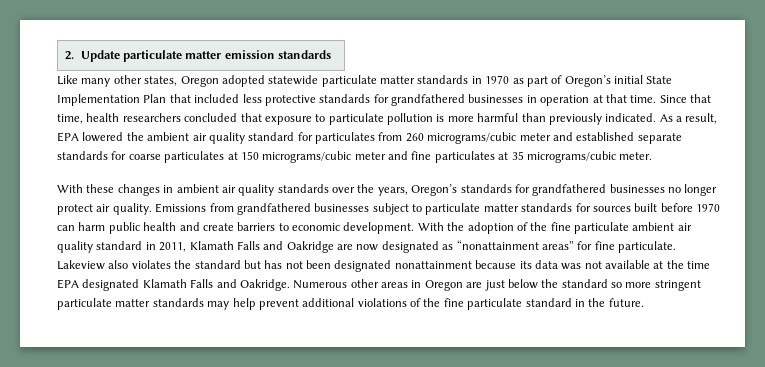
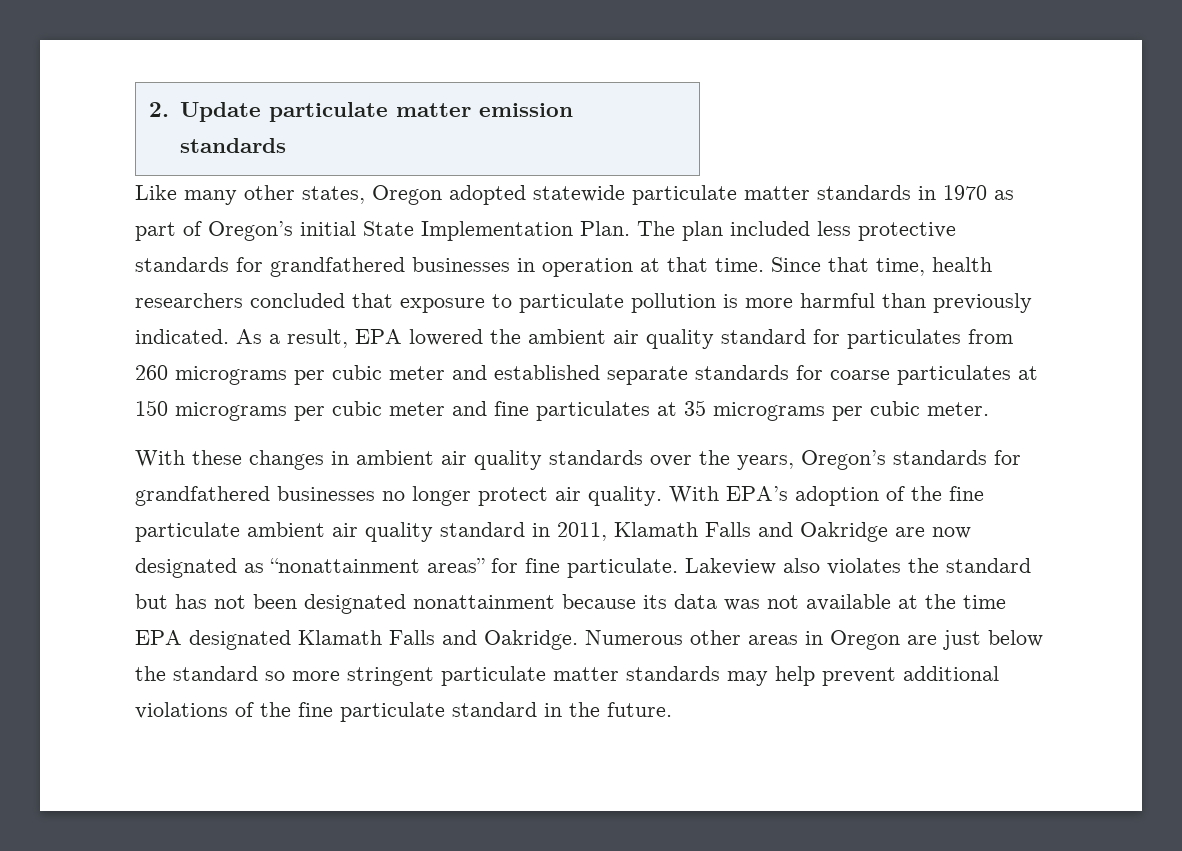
[143,94,191,103] Plan that -> [580,221,723,241] Plan. The plan
[427,132,517,144] micrograms/cubic -> [175,365,382,385] micrograms per cubic
[262,151,352,163] micrograms/cubic -> [175,401,382,421] micrograms per cubic
[526,151,616,163] micrograms/cubic -> [713,401,920,421] micrograms per cubic
[155,203,720,215] [57,222,465,234] Emissions from grandfathered businesses subject to particulate matter standards for sources built before 1970 can harm public health and create barriers to economic development. With the -> [669,486,788,503] With EPA’s

